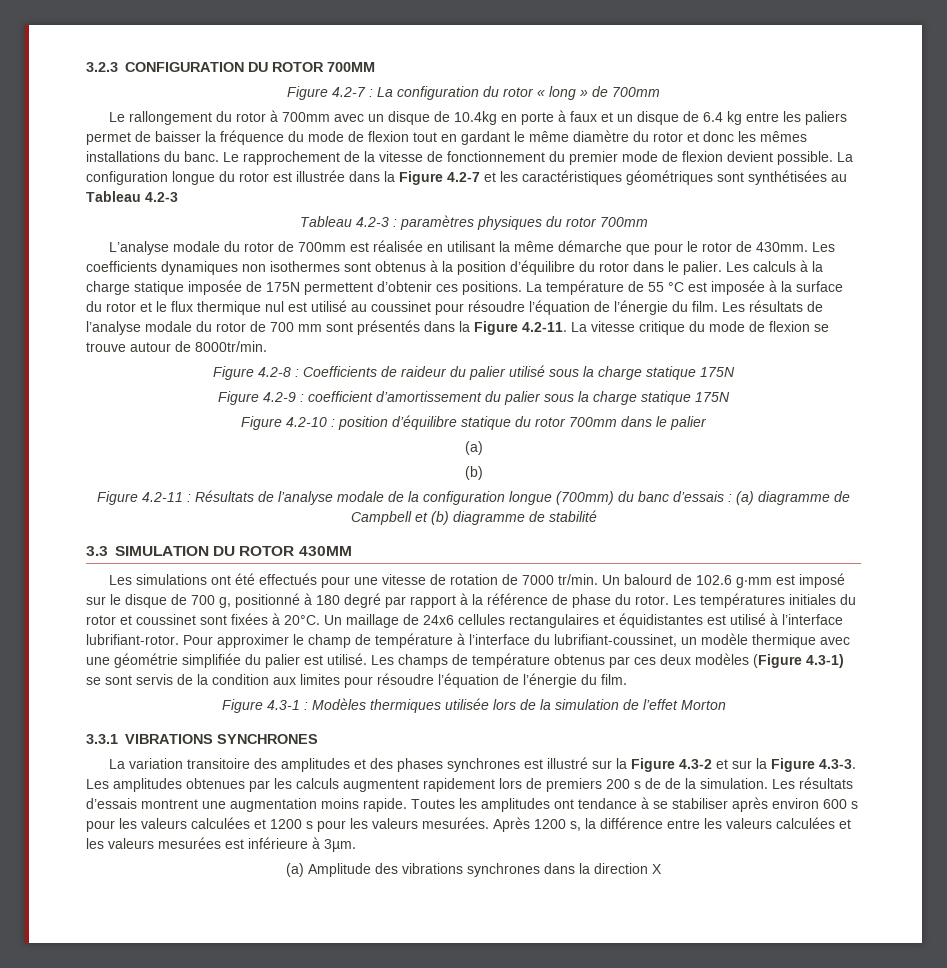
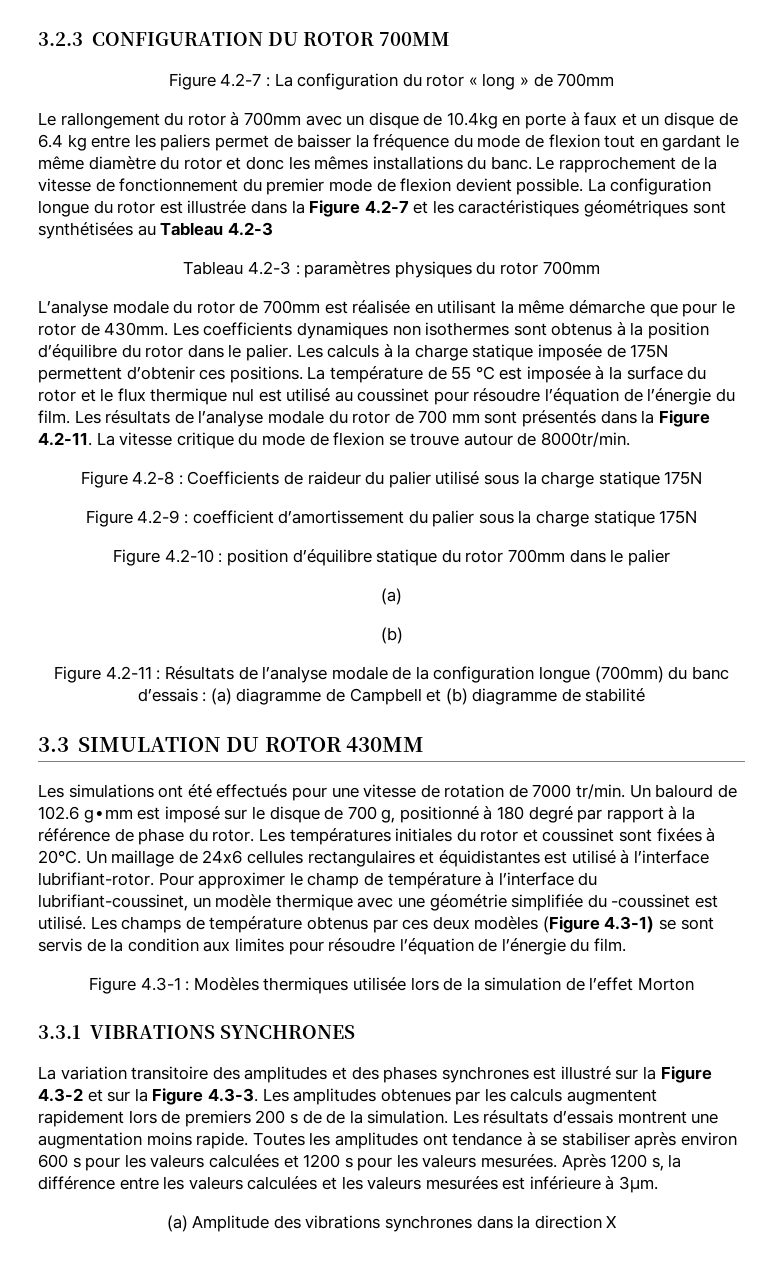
[265,654,300,668] palier -> [611,894,691,908] -coussinet

